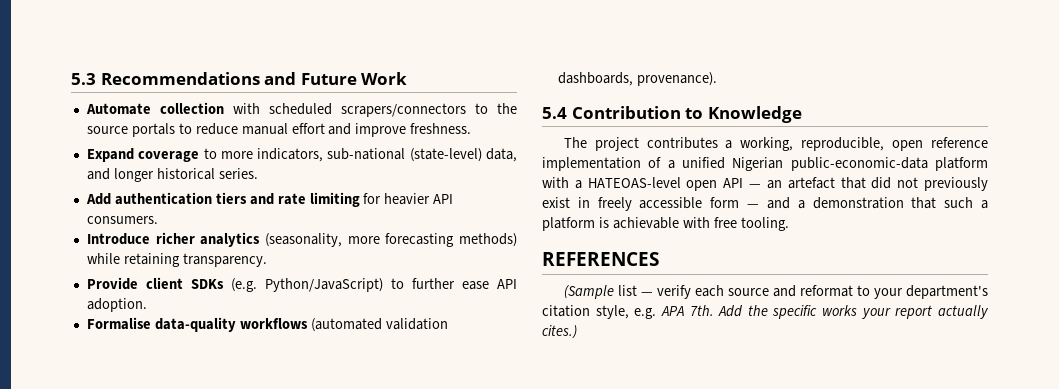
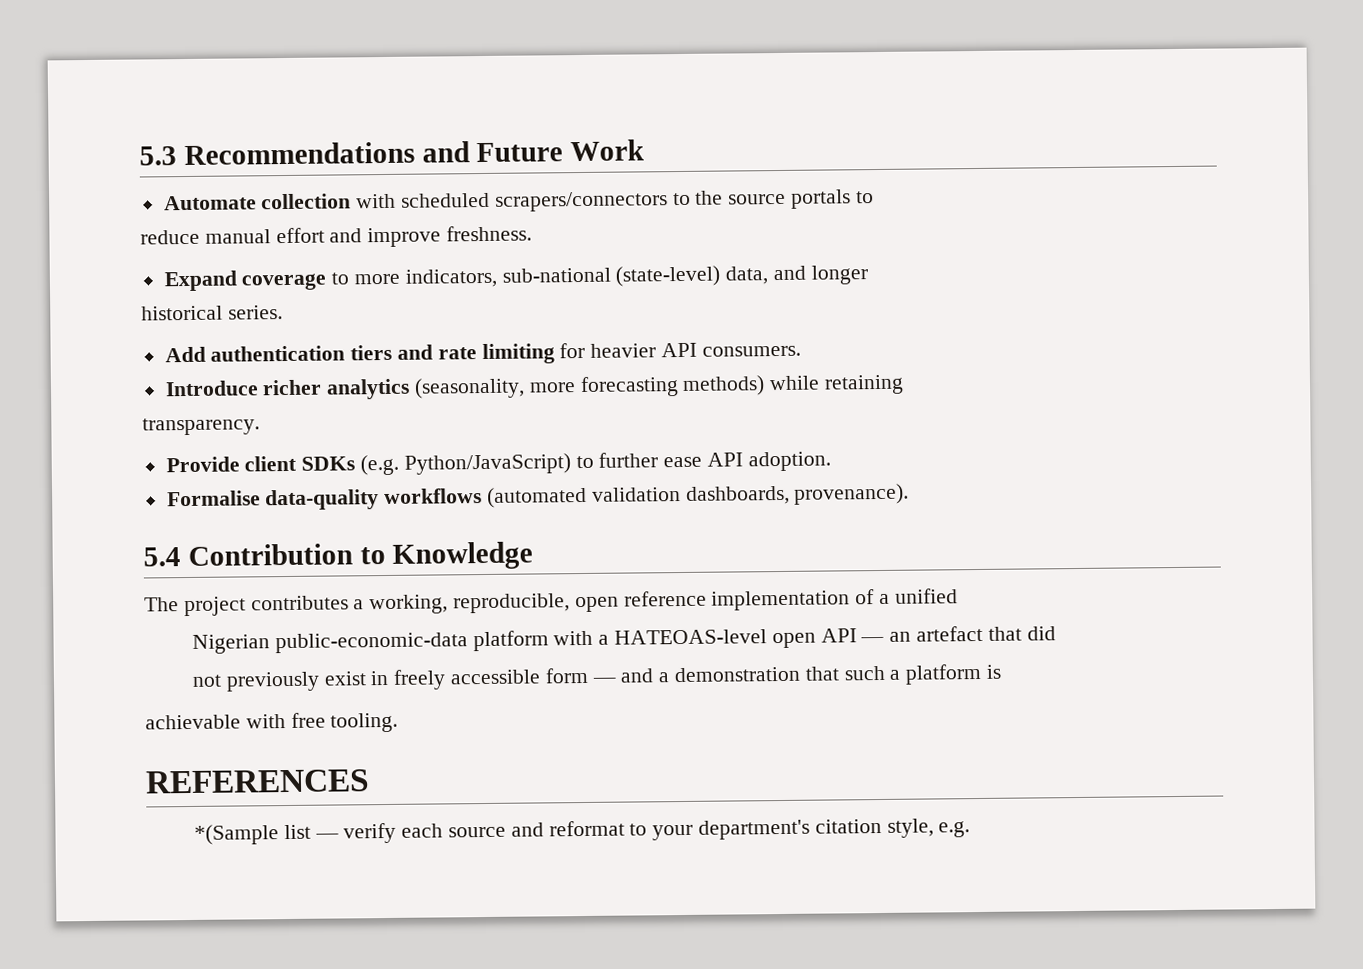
(192, 128) none -> (874, 197) //
(154, 175) none -> (868, 275) //
(180, 260) none -> (905, 384) //
(725, 163) none -> (958, 596) //
(892, 183) none -> (1056, 633) //
(609, 222) none -> (1001, 671) //
[563,285,614,299] (Sample -> [193,824,279,845] *(Sample
[660,305,989,319] [542,325,577,339] APA 7th. Add the specific works your report actually cites.) -> (971, 829) none

